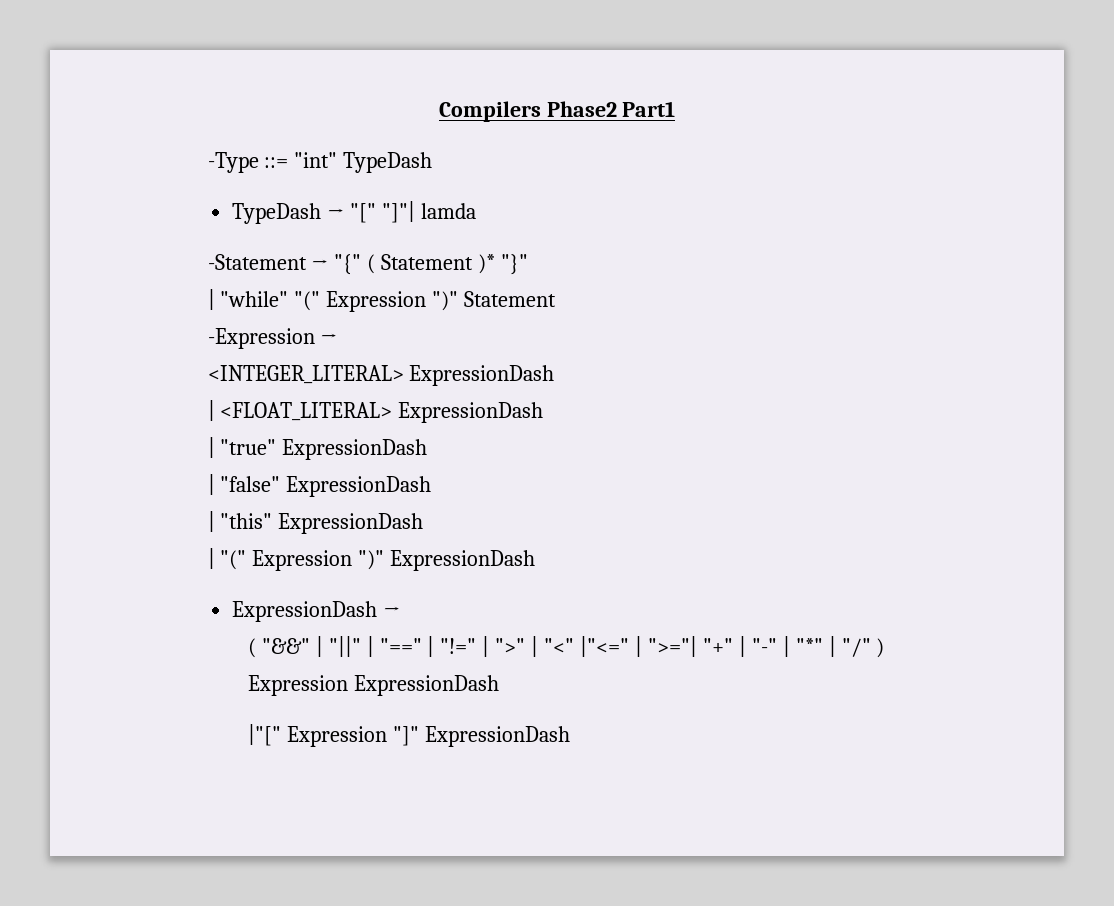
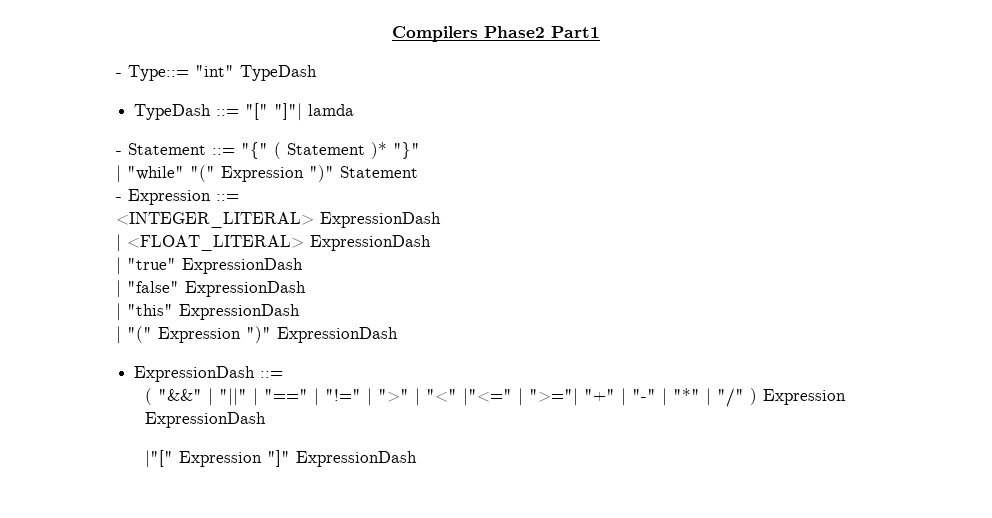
[207,152,289,173] -Type ::= -> [116,65,190,81] - Type::=
[326,208,344,219] → -> [216,109,240,116] ::=
[207,254,329,270] -Statement → -> [116,143,236,155] - Statement ::=
[207,328,338,349] -Expression → -> [116,189,240,205] - Expression ::=
[382,606,400,617] → -> [260,371,284,378] ::=

